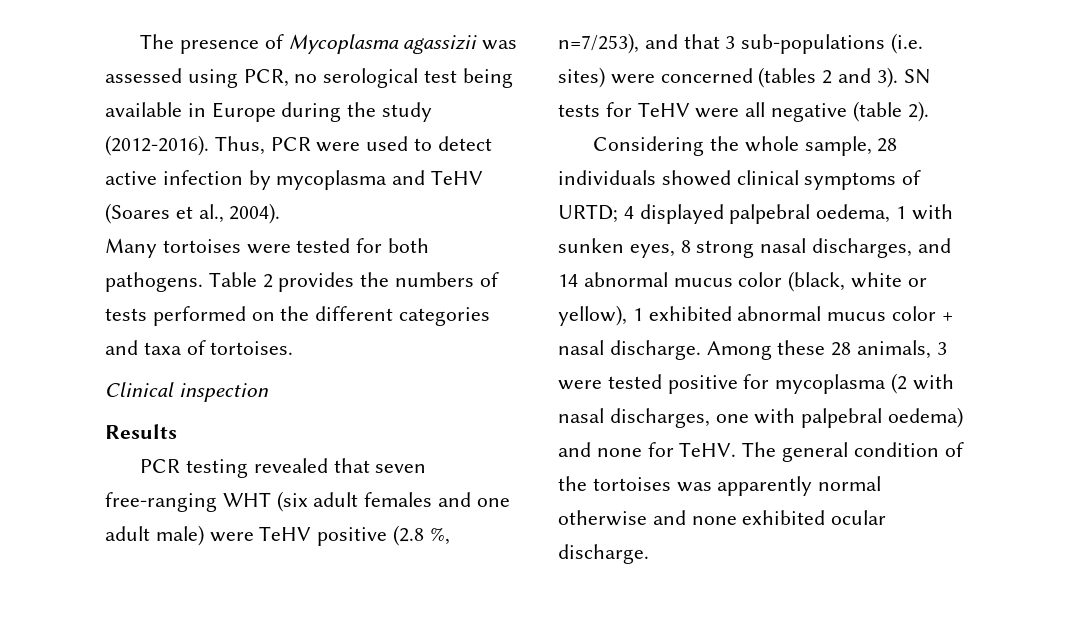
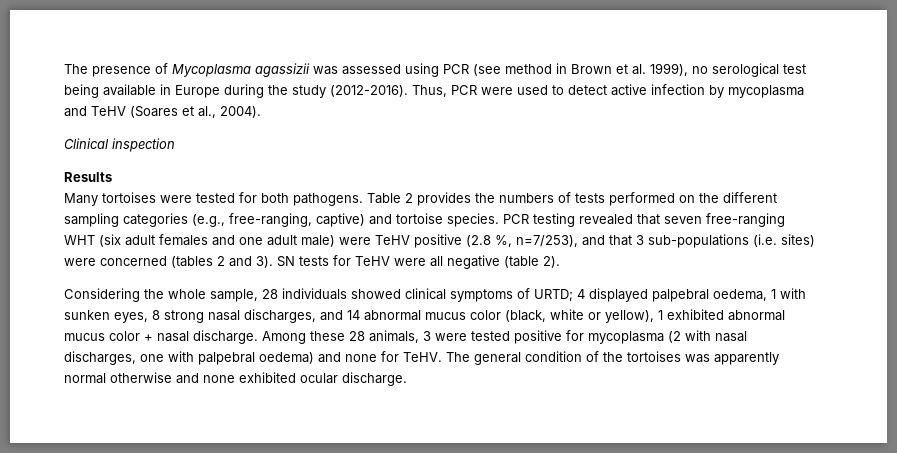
[243,69,289,87] PCR, -> [443,63,688,76] PCR (see method in Brown et al. 1999),
(281, 213) none -> [64,138,175,152] [64,172,112,182] // Clinical inspection // Results
[399,307,491,326] [105,340,294,355] [105,382,269,402] [105,424,177,439] categories and taxa of tortoises. // Clinical inspection // Results // -> [64,213,499,227] sampling categories (e.g., free-ranging, captive) and tortoise species.

